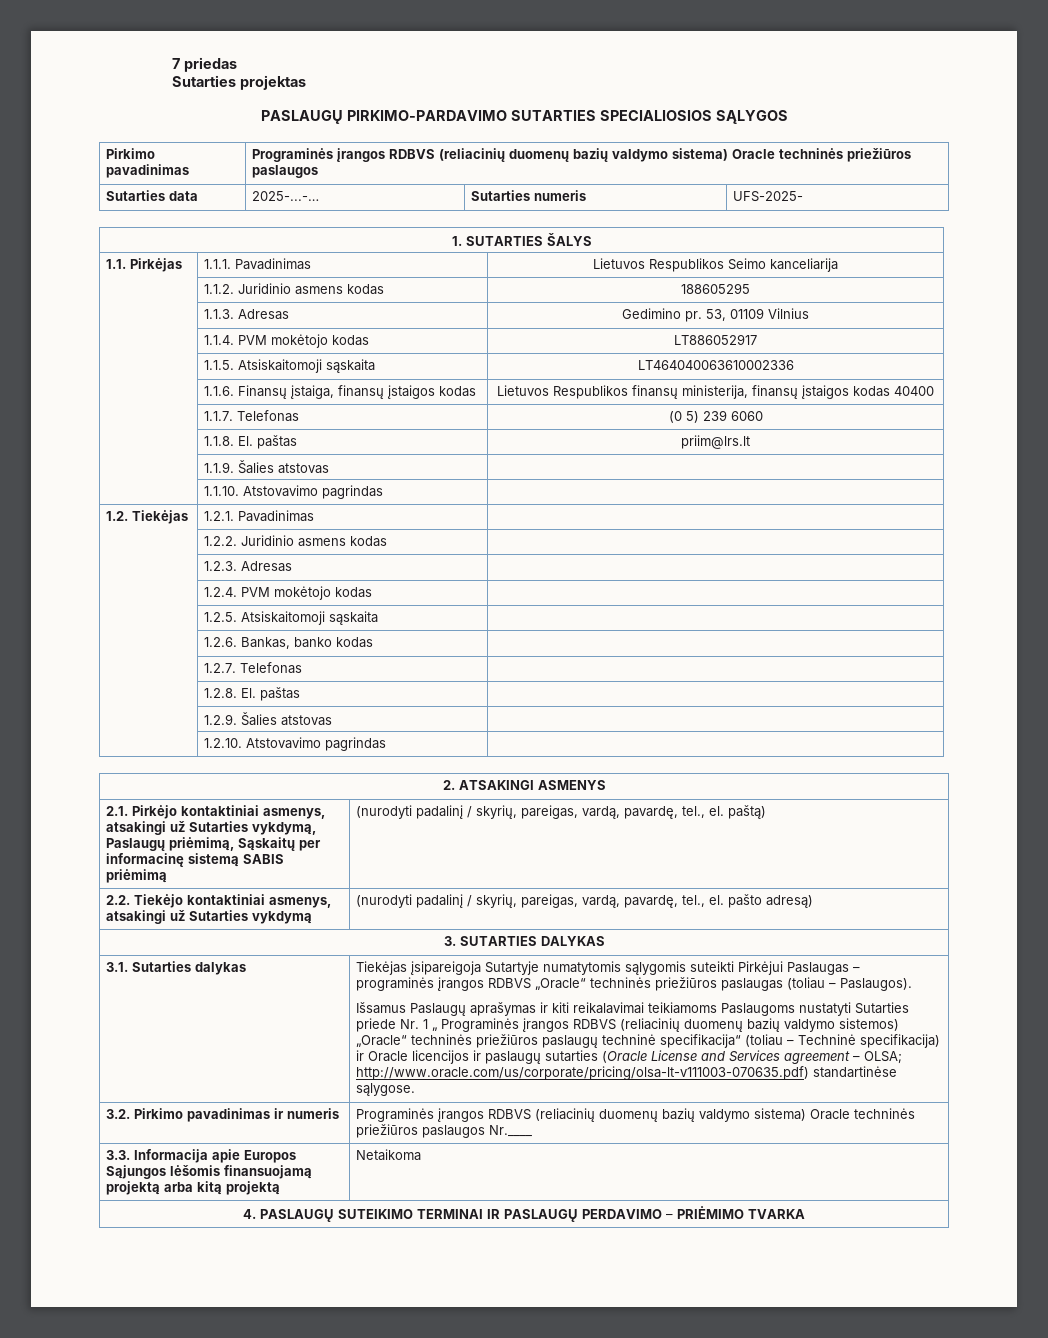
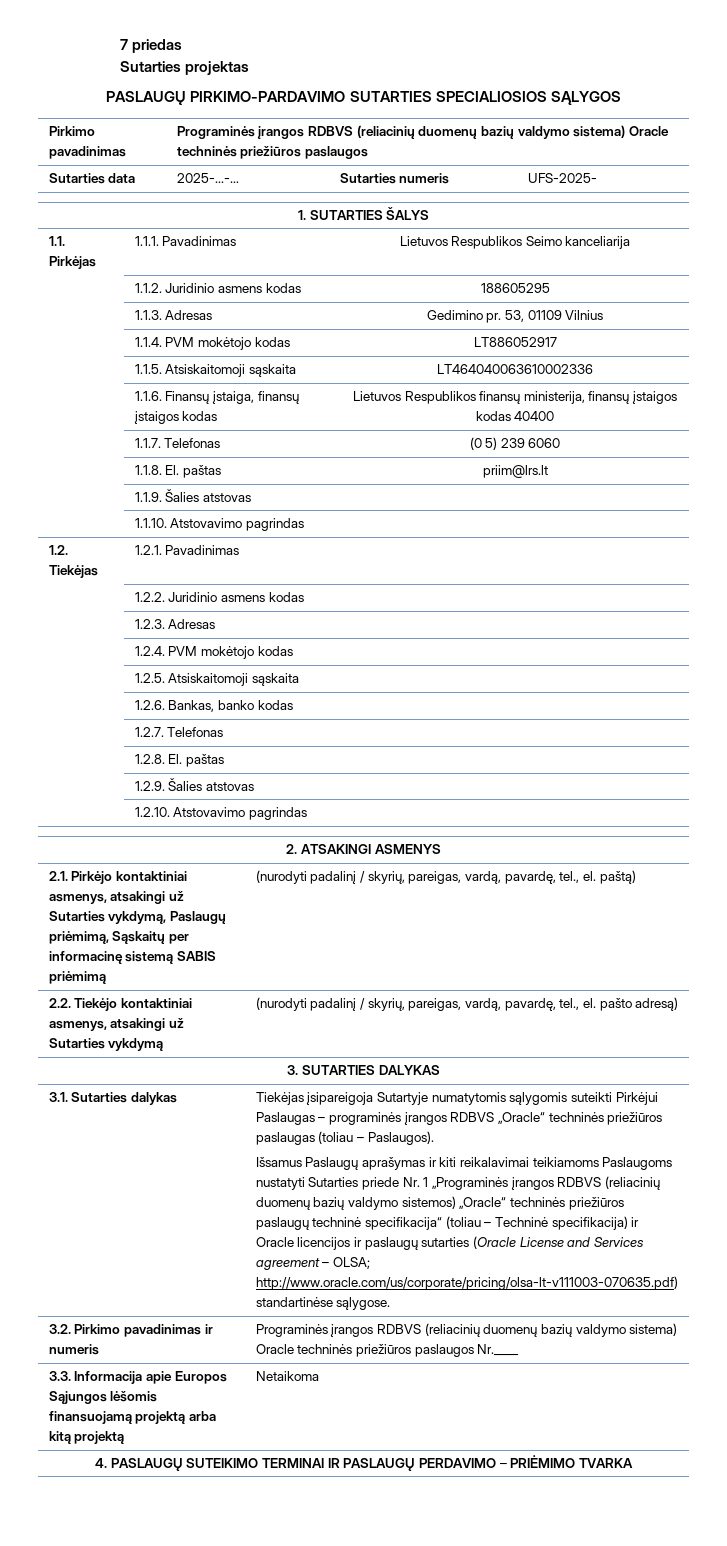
[432,1018,520,1032] „ Programinės -> [431,1177,508,1190] „Programinės

